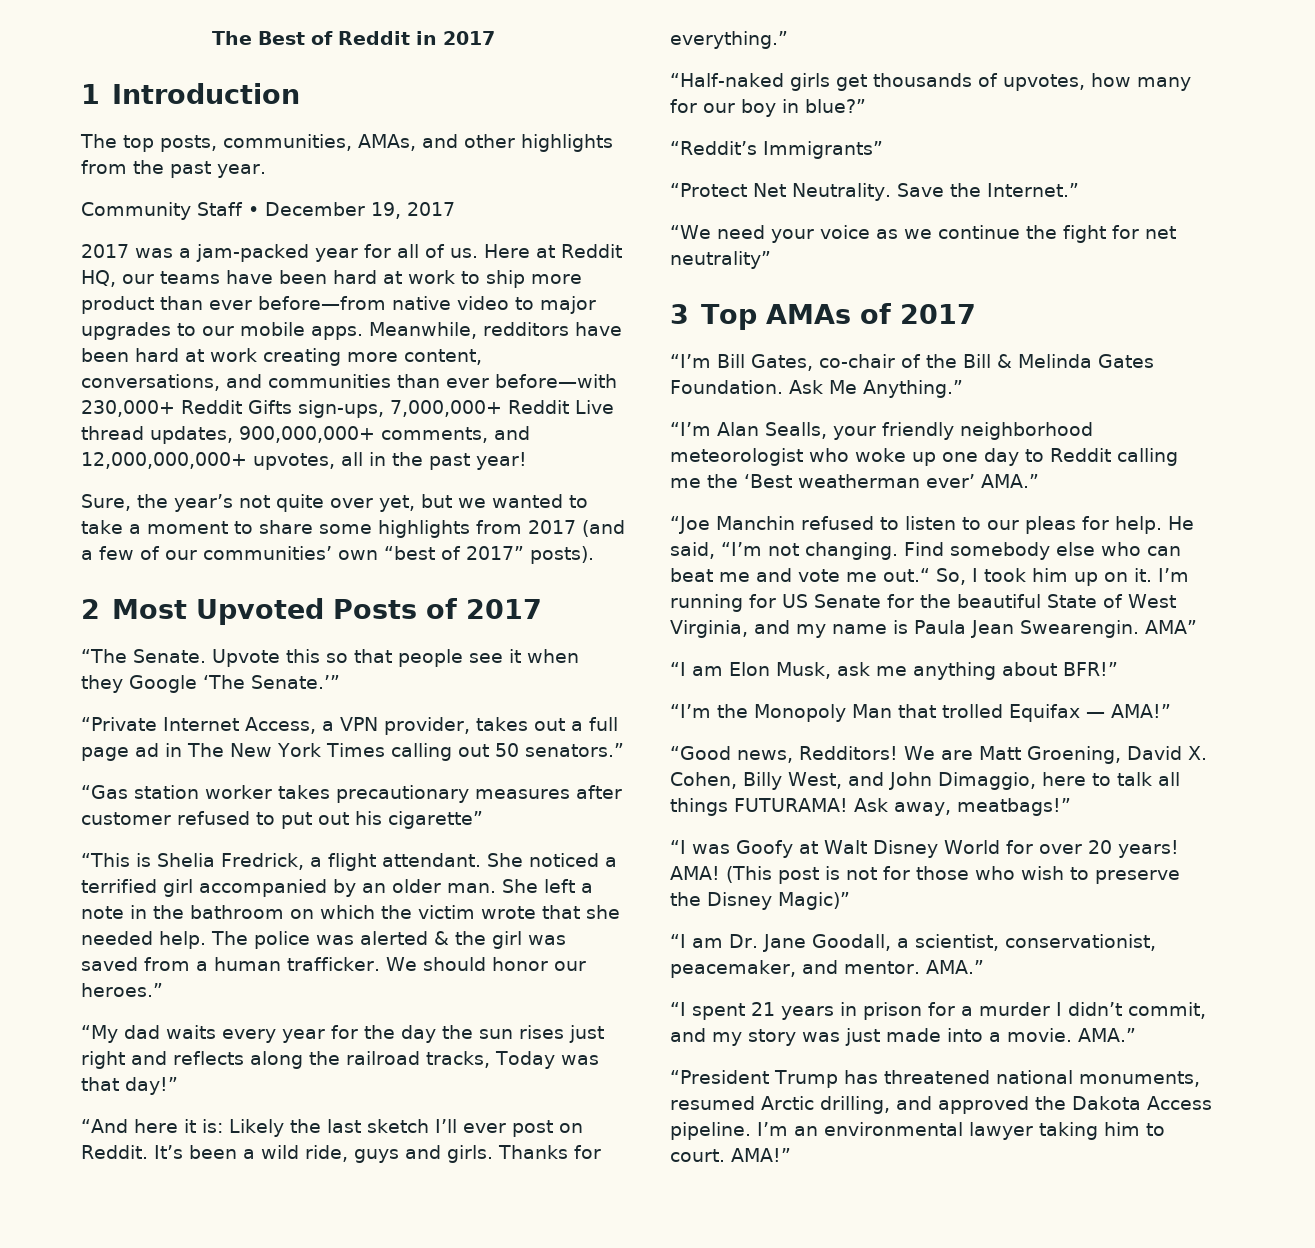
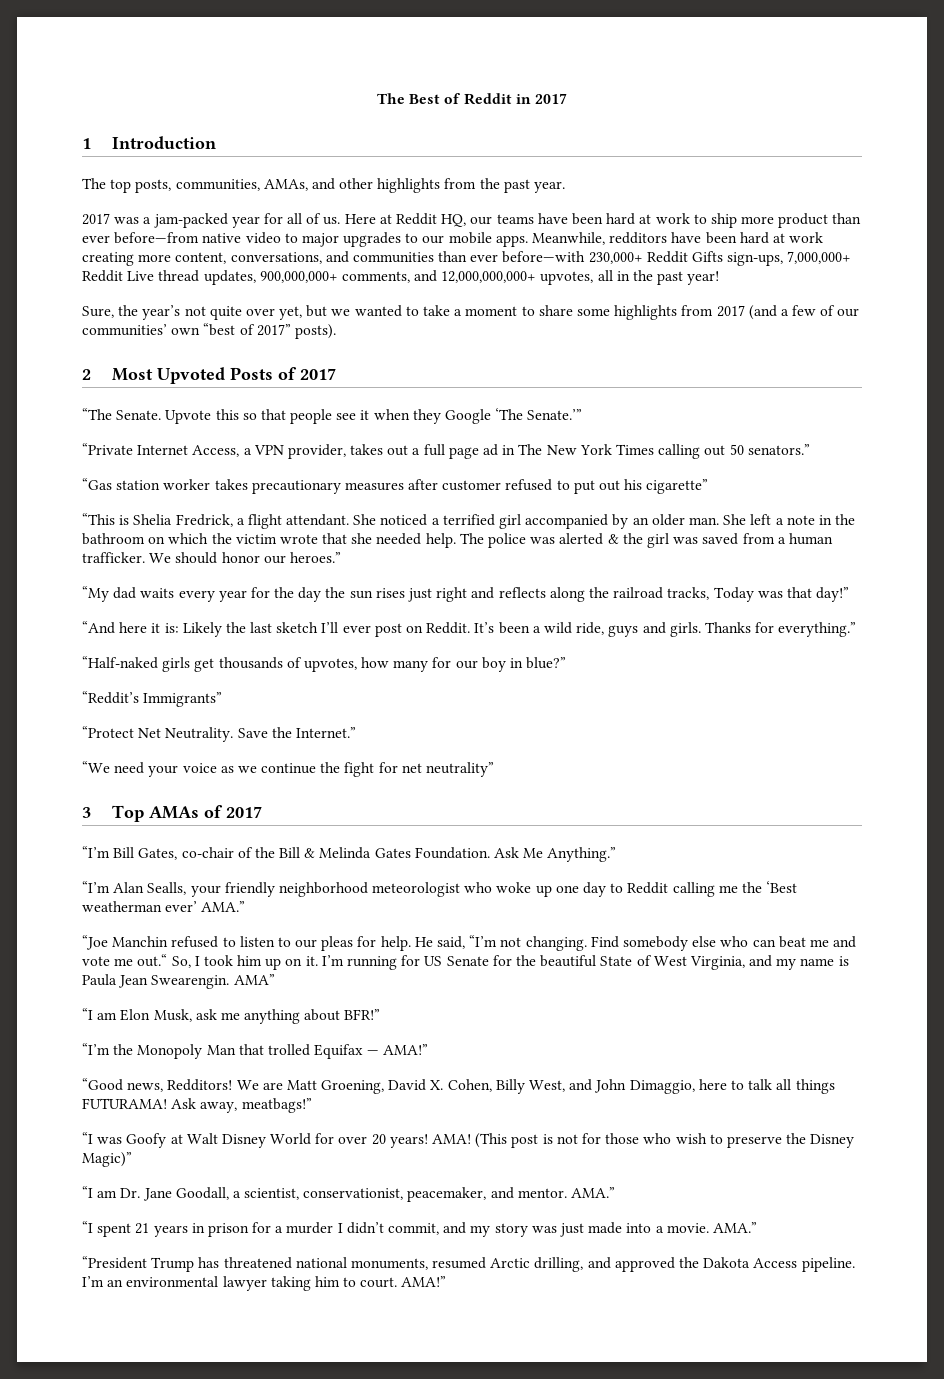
[81,202,455,220] // Community Staff • December 19, 2017 -> (566, 187) none

